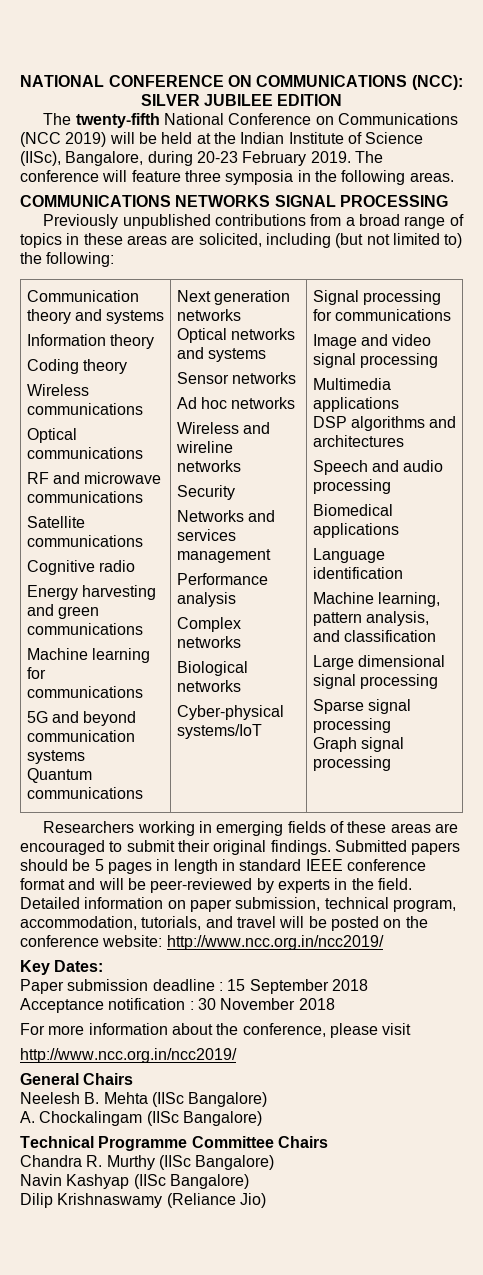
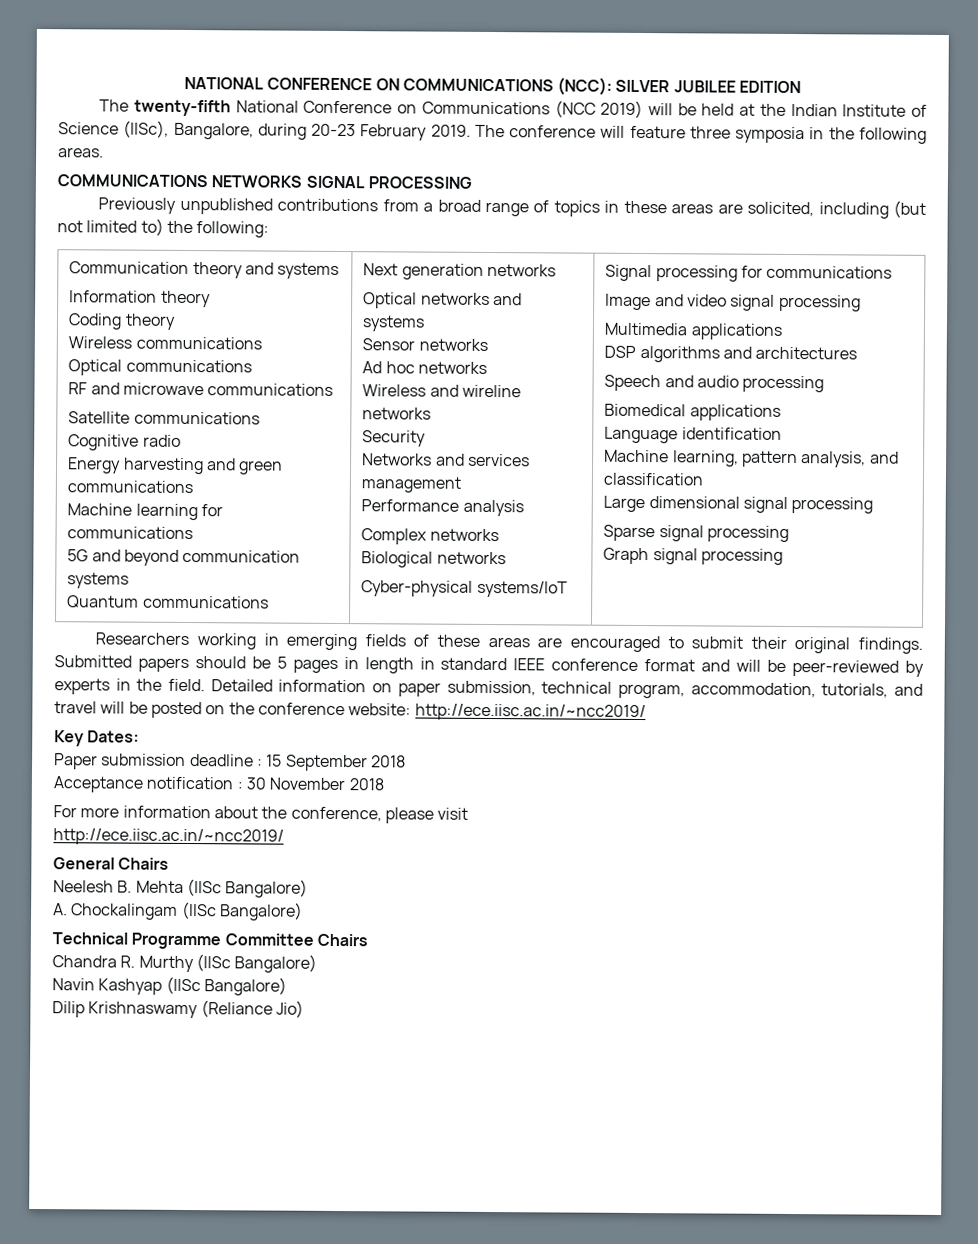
[166,935,384,950] http://www.ncc.org.in/ncc2019/ -> [414,703,646,722] http://ece.iisc.ac.in/~ncc2019/
[20,1048,237,1063] http://www.ncc.org.in/ncc2019/ -> [53,828,284,846] http://ece.iisc.ac.in/~ncc2019/

